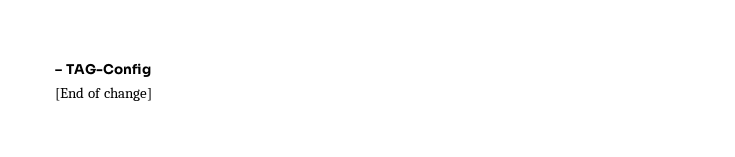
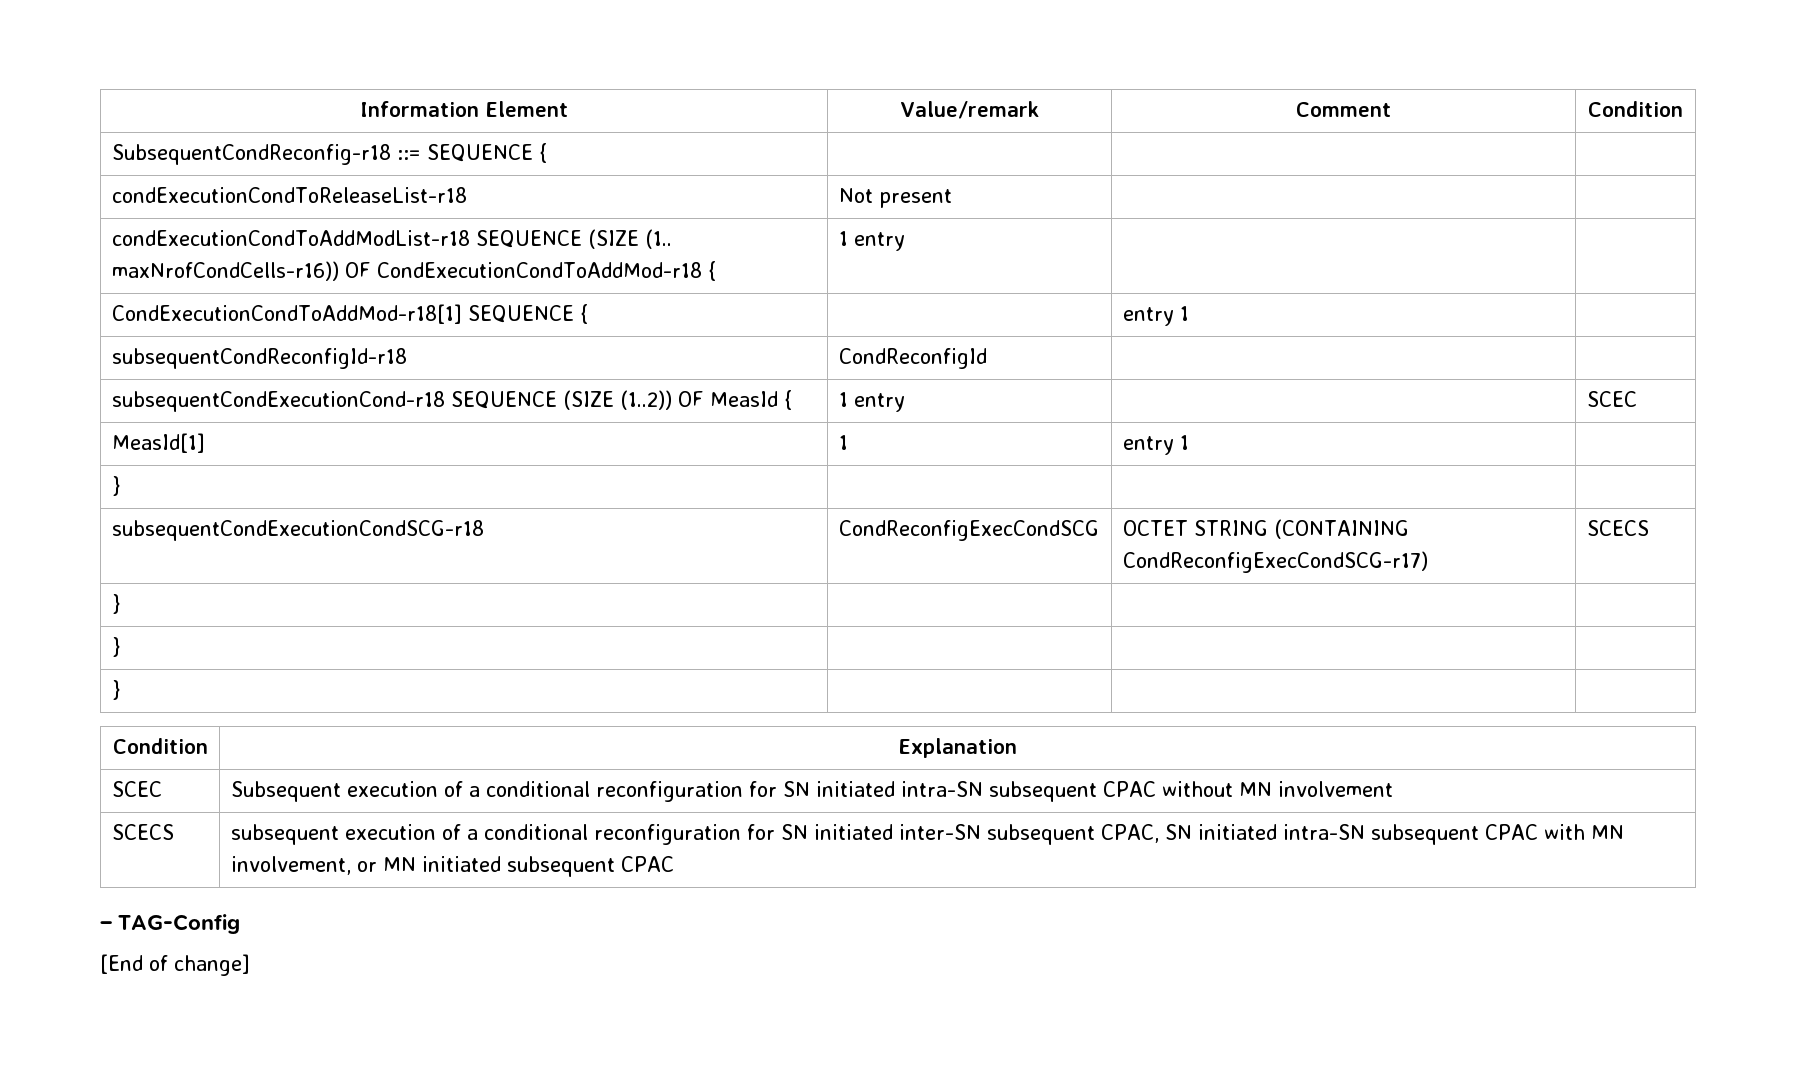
(55, 71) none -> [360,101,568,117] [900,101,1040,119] [1296,102,1391,117] [1588,101,1683,117] [111,143,547,165] [111,187,467,203] [838,188,952,208] [111,229,672,249] [111,261,716,281] [838,231,905,251] [111,304,588,324] [1122,306,1189,326] [111,348,407,369] [838,348,987,369] [111,390,792,412] [838,392,905,412] [1586,391,1637,407] [111,433,205,453] [838,435,848,450] [1122,435,1189,455] [111,476,121,496] [111,520,484,541] [838,520,1099,541] [1122,519,1409,539] [1122,551,1428,573] [1586,520,1649,536] [111,594,121,614] [111,637,121,657] [111,680,121,700] [112,738,208,754] [898,738,1017,758] [111,781,162,797] [230,781,1393,802] [111,824,174,840] [230,824,1624,845] [230,856,674,877] Information Element | Value/remark | Comment | Condition // SubsequentCondReconfig-r18 ::= SEQUENCE { | | | // condExecutionCondToReleaseList-r18 | Not present | | // condExecutionCondToAddModList-r18 SEQUENCE (SIZE (1.. maxNrofCondCells-r16)) OF CondExecutionCondToAddMod-r18 { | 1 entry | | // CondExecutionCondToAddMod-r18[1] SEQUENCE { | | entry 1 | // subsequentCondReconfigId-r18 | CondReconfigId | | // subsequentCondExecutionCond-r18 SEQUENCE (SIZE (1..2)) OF MeasId { | 1 entry | | SCEC // MeasId[1] | 1 | entry 1 | // } | | | // subsequentCondExecutionCondSCG-r18 | CondReconfigExecCondSCG | OCTET STRING (CONTAINING CondReconfigExecCondSCG-r17) | SCECS // } | | | // } | | | // } | | | // Condition | Explanation // SCEC | Subsequent execution of a conditional reconfiguration for SN initiated intra-SN subsequent CPAC without MN involvement // SCECS | subsequent execution of a conditional reconfiguration for SN initiated inter-SN subsequent CPAC, SN initiated intra-SN subsequent CPAC with MN involvement, or MN initiated subsequent CPAC //

